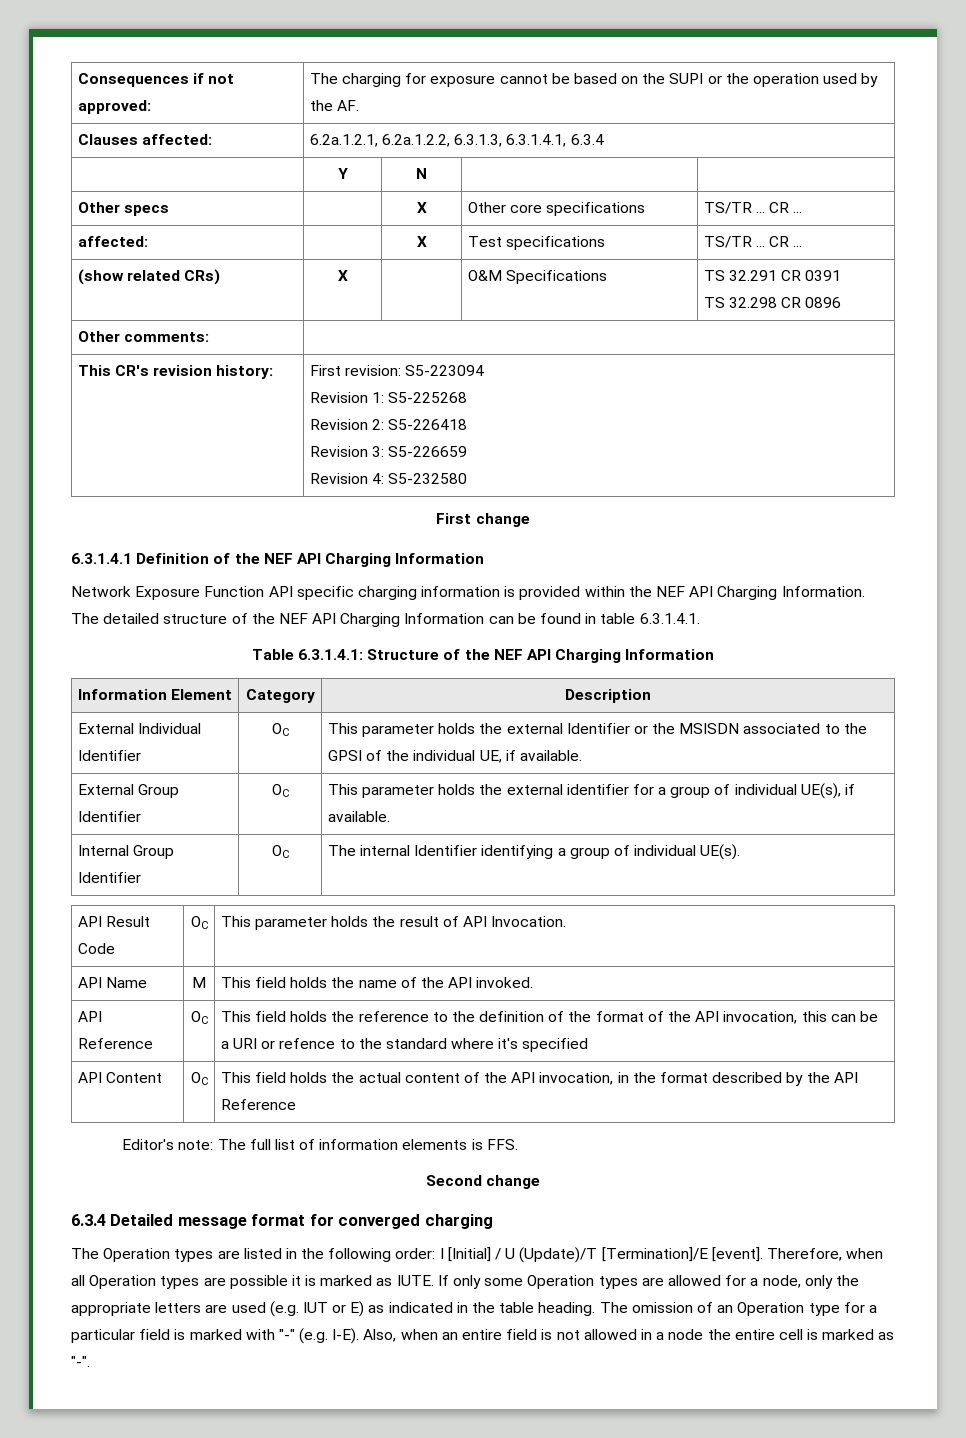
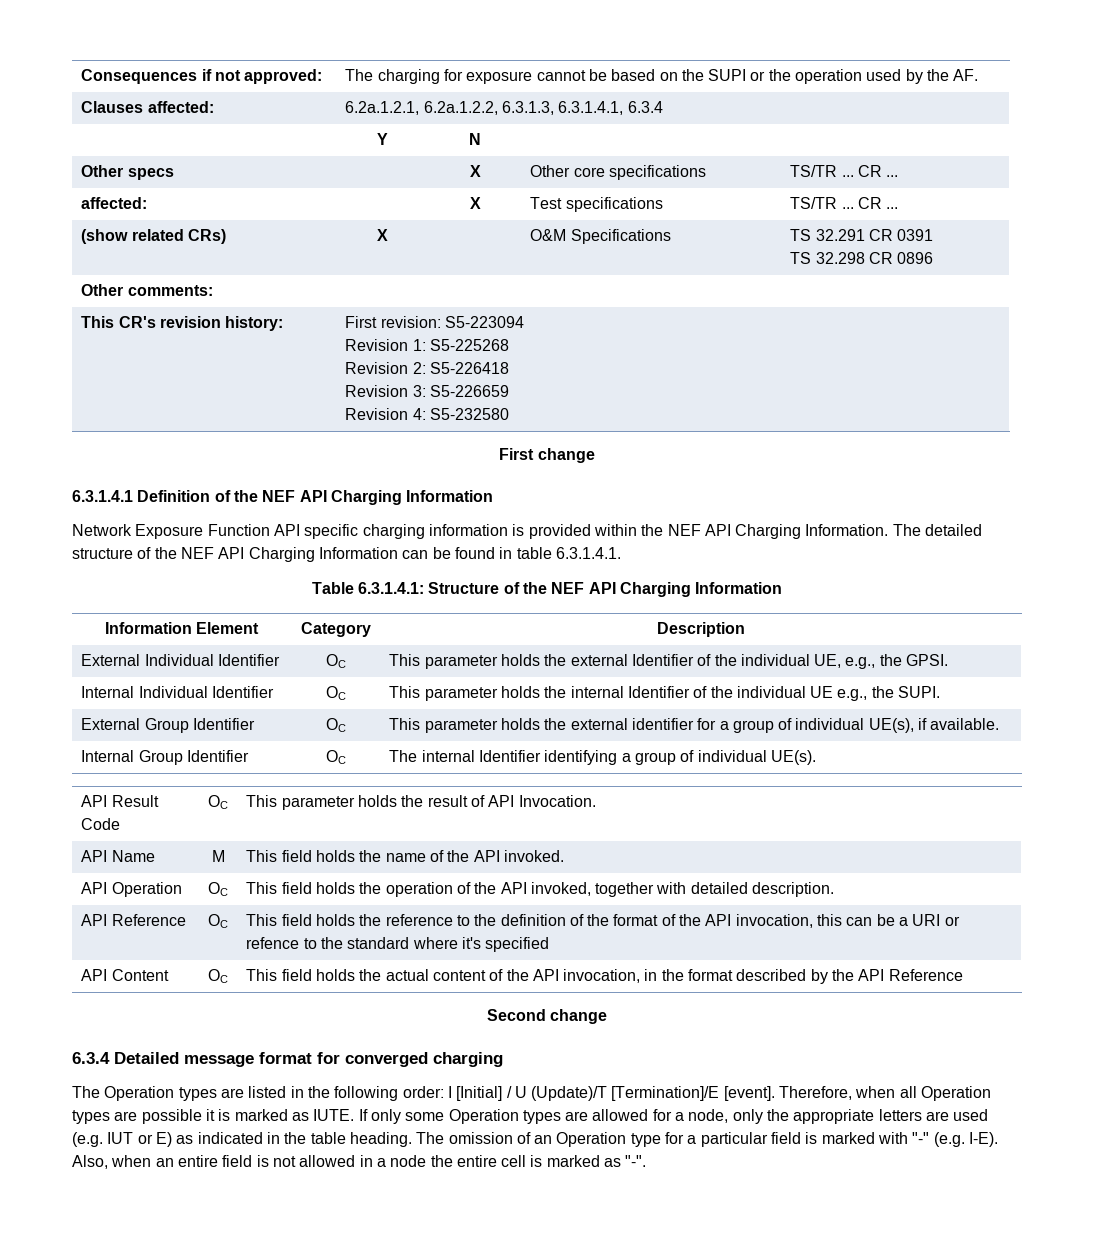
[633,723,867,734] [327,750,582,763] or the MSISDN associated to the GPSI of the individual UE, if available. -> [697,654,949,669] [81,686,274,698] [325,686,346,700] [389,686,941,701] of the individual UE, e.g., the GPSI. // Internal Individual Identifier | OC | This parameter holds the internal Identifier of the individual UE e.g., the SUPI.
(534, 982) none -> [81,882,182,897] [208,882,228,896] [246,882,835,897] // API Operation | OC | This field holds the operation of the API invoked, together with detailed description.
[122,1139,518,1150] // Editor's note: The full list of information elements is FFS. -> (963, 975) none

